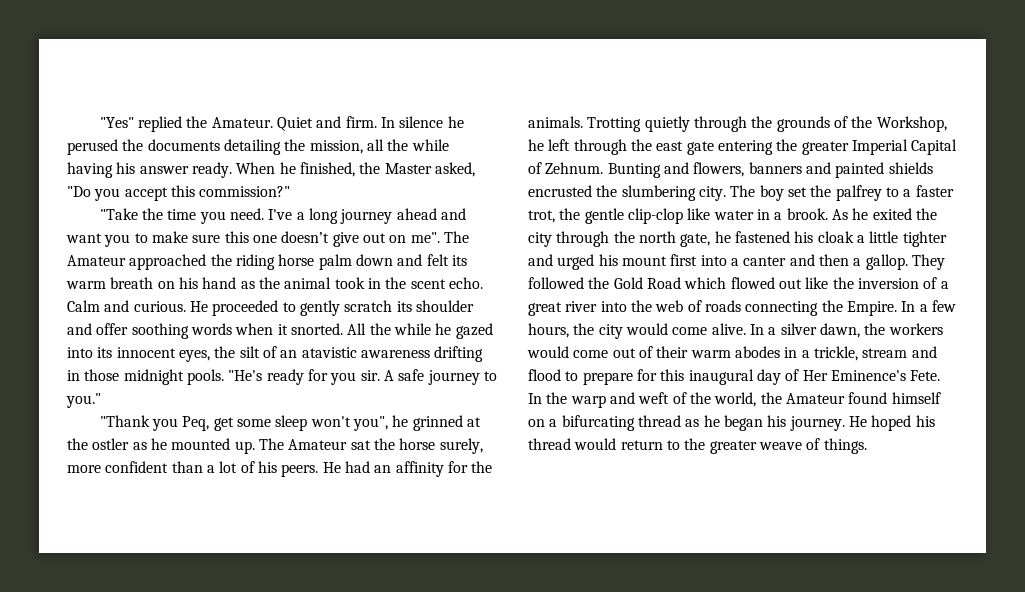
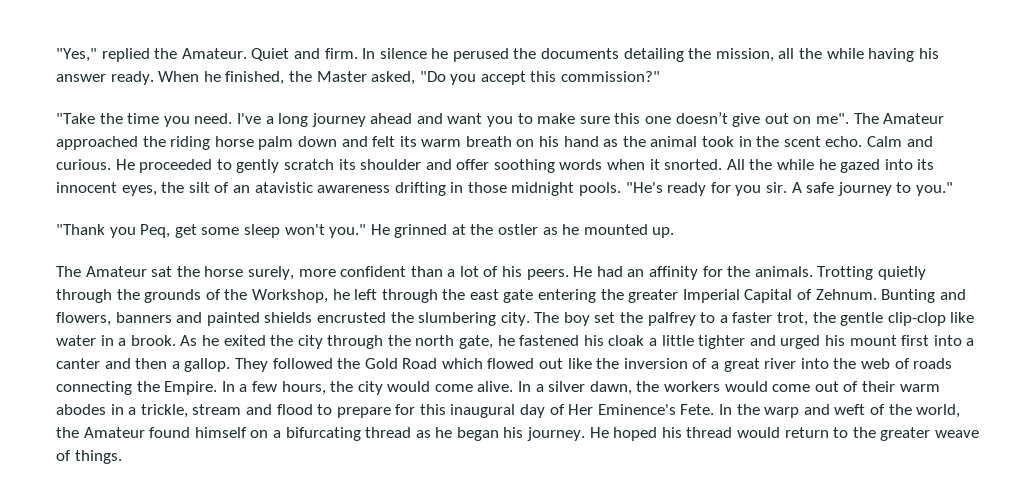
[99,117,134,128] "Yes" -> [56,48,97,62] "Yes,"
[352,415,409,431] you", he -> [329,224,390,238] you." He
(255, 447) none -> (675, 232) //

